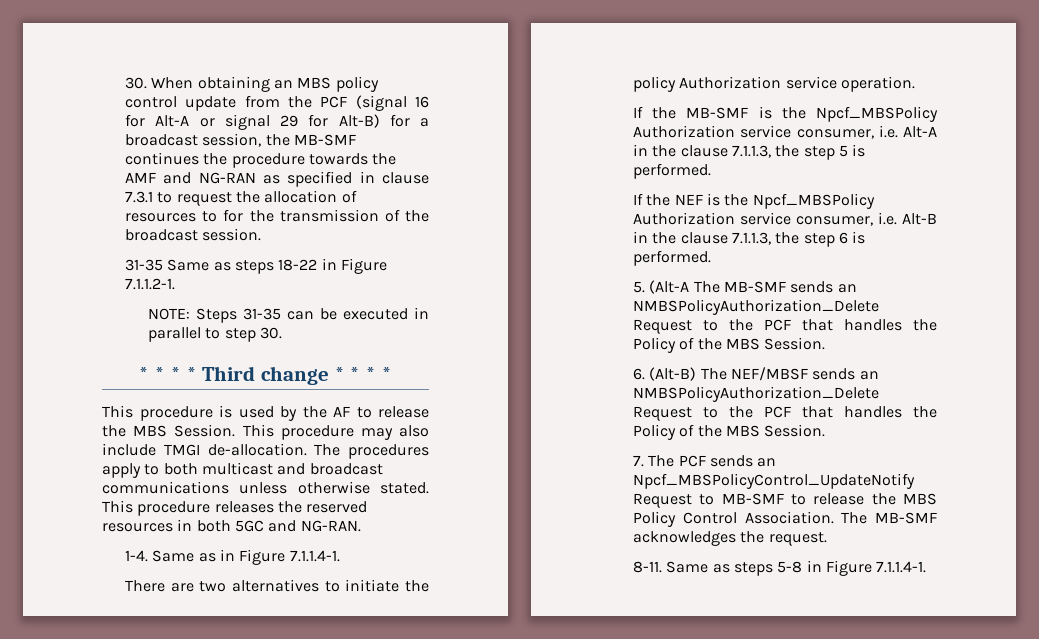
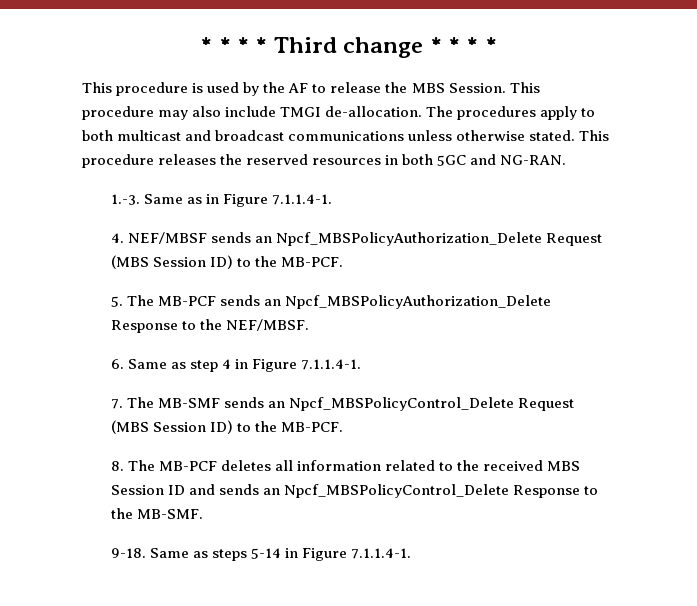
[125,76,379,92] [125,95,429,111] [125,114,429,130] [125,133,356,147] [125,152,397,168] [125,171,429,187] [125,190,357,206] [125,209,429,222] [125,228,262,241] [125,258,387,274] [125,278,176,290] [148,307,429,323] [148,327,282,342] 30. When obtaining an MBS policy control update from the PCF (signal 16 for Alt-A or signal 29 for Alt-B) for a broadcast session, the MB-SMF continues the procedure towards the AMF and NG-RAN as specified in clause 7.3.1 to request the allocation of resources to for the transmission of the broadcast session. // 31-35 Same as steps 18-22 in Figure 7.1.1.2-1. // NOTE: Steps 31-35 can be executed in parallel to step 30. // -> (200, 45) none
[125,550,149,562] 1-4. -> [110,194,140,205] 1.-3.
[125,579,429,592] [633,76,915,92] [633,106,938,122] [633,125,937,139] [633,144,866,160] [633,163,712,179] [633,193,875,209] [633,212,937,226] [633,231,866,247] [633,250,712,266] [633,280,857,294] [633,299,880,315] [633,319,937,334] [633,337,826,353] [633,367,879,381] [633,386,880,402] [633,406,937,421] [633,424,826,440] [633,455,777,467] [633,473,916,489] [633,493,937,508] [633,511,937,527] [633,531,827,546] [633,561,803,576] There are two alternatives to initiate the policy Authorization service operation. // If the MB-SMF is the Npcf_MBSPolicy Authorization service consumer, i.e. Alt-A in the clause 7.1.1.3, the step 5 is performed. // If the NEF is the Npcf_MBSPolicy Authorization service consumer, i.e. Alt-B in the clause 7.1.1.3, the step 6 is performed. // 5. (Alt-A The MB-SMF sends an NMBSPolicyAuthorization_Delete Request to the PCF that handles the Policy of the MBS Session. // 6. (Alt-B) The NEF/MBSF sends an NMBSPolicyAuthorization_Delete Request to the PCF that handles the Policy of the MBS Session. // 7. The PCF sends an Npcf_MBSPolicyControl_UpdateNotify Request to MB-SMF to release the MBS Policy Control Association. The MB-SMF acknowledges the request. // 8-11. Same as steps 5-8 -> [110,232,602,246] [110,255,343,269] [110,295,551,309] [110,319,309,333] [110,359,362,372] [110,397,574,411] [110,420,343,434] [110,460,581,471] [110,484,599,498] [110,508,203,519] [110,548,281,561] 4. NEF/MBSF sends an Npcf_MBSPolicyAuthorization_Delete Request (MBS Session ID) to the MB-PCF. // 5. The MB-PCF sends an Npcf_MBSPolicyAuthorization_Delete Response to the NEF/MBSF. // 6. Same as step 4 in Figure 7.1.1.4-1. // 7. The MB-SMF sends an Npcf_MBSPolicyControl_Delete Request (MBS Session ID) to the MB-PCF. // 8. The MB-PCF deletes all information related to the received MBS Session ID and sends an Npcf_MBSPolicyControl_Delete Response to the MB-SMF. // 9-18. Same as steps 5-14

